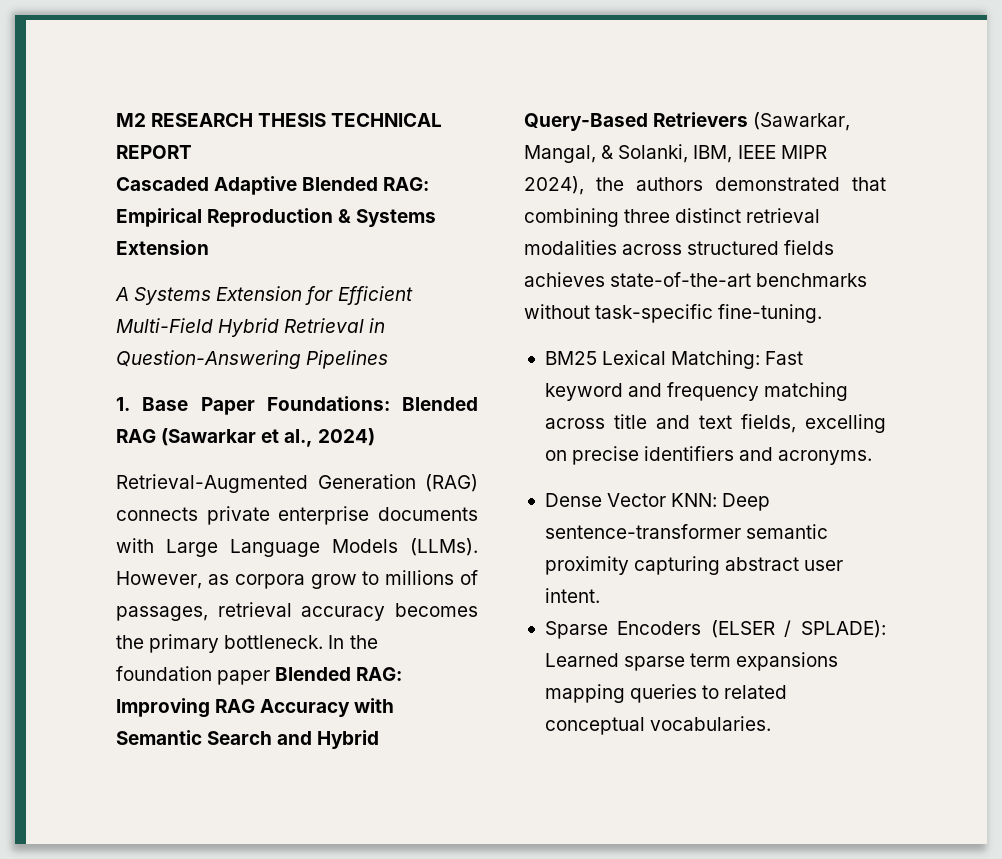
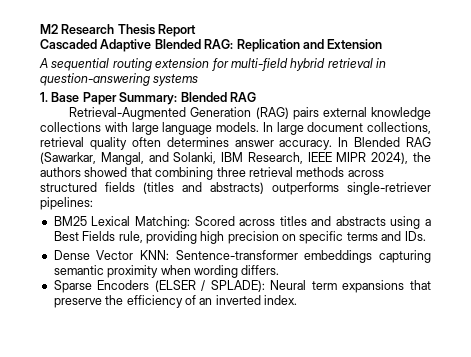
[151,113,443,127] [116,145,192,159] RESEARCH THESIS TECHNICAL REPORT -> [61,24,197,37] Research Thesis Report
[116,208,437,227] [116,240,209,255] [115,286,413,305] [116,318,386,337] [116,350,389,369] Empirical Reproduction & Systems Extension // A Systems Extension for Efficient Multi-Field Hybrid Retrieval in Question-Answering Pipelines -> [236,39,383,52] [39,58,386,71] [40,73,199,86] Replication and Extension // A sequential routing extension for multi-field hybrid retrieval in question-answering systems
[266,396,478,411] [116,428,375,447] Foundations: Blended RAG (Sawarkar et al., 2024) -> [119,92,256,105] Summary: Blended RAG
[116,506,479,525] [116,538,478,557] [116,570,478,589] [116,602,479,621] [116,634,378,653] [116,666,403,685] [116,698,395,718] [116,730,380,749] [524,112,851,131] [524,144,733,163] connects private enterprise documents with Large Language Models (LLMs). However, as corpora grow to millions of passages, retrieval accuracy becomes the primary bottleneck. In the foundation paper Blended RAG: Improving RAG Accuracy with Semantic Search and Hybrid Query-Based Retrievers (Sawarkar, Mangal, & Solanki, IBM, -> [292,107,432,120] [40,122,431,135] [40,137,431,150] [40,152,303,165] pairs external knowledge collections with large language models. In large document collections, retrieval quality often determines answer accuracy. In Blended RAG (Sawarkar, Mangal, and Solanki, IBM Research,
[715,177,840,191] demonstrated -> [84,167,128,177] showed
[675,208,821,223] [524,240,835,255] [524,272,868,287] [524,304,823,323] [544,350,804,369] [544,382,849,401] [544,414,886,433] [544,446,873,465] [544,493,771,511] [544,524,829,539] [544,556,844,575] [544,588,600,603] distinct retrieval modalities across structured fields achieves state-of-the-art benchmarks without task-specific fine-tuning. // BM25 Lexical Matching: Fast keyword and frequency matching across title and text fields, excelling on precise identifiers and acronyms. // Dense Vector KNN: Deep sentence-transformer semantic proximity capturing abstract user intent. -> [248,167,384,177] [40,182,431,195] [40,197,93,210] [53,216,431,229] [53,231,426,244] [53,250,431,263] [53,265,280,278] retrieval methods across structured fields (titles and abstracts) outperforms single-retriever pipelines: // BM25 Lexical Matching: Scored across titles and abstracts using a Best Fields rule, providing high precision on specific terms and IDs. // Dense Vector KNN: Sentence-transformer embeddings capturing semantic proximity when wording differs.
[544,652,839,671] [544,684,788,703] [544,716,772,735] Learned sparse term expansions mapping queries to related conceptual vocabularies. -> [270,280,431,293] [53,295,297,308] Neural term expansions that preserve the efficiency of an inverted index.

